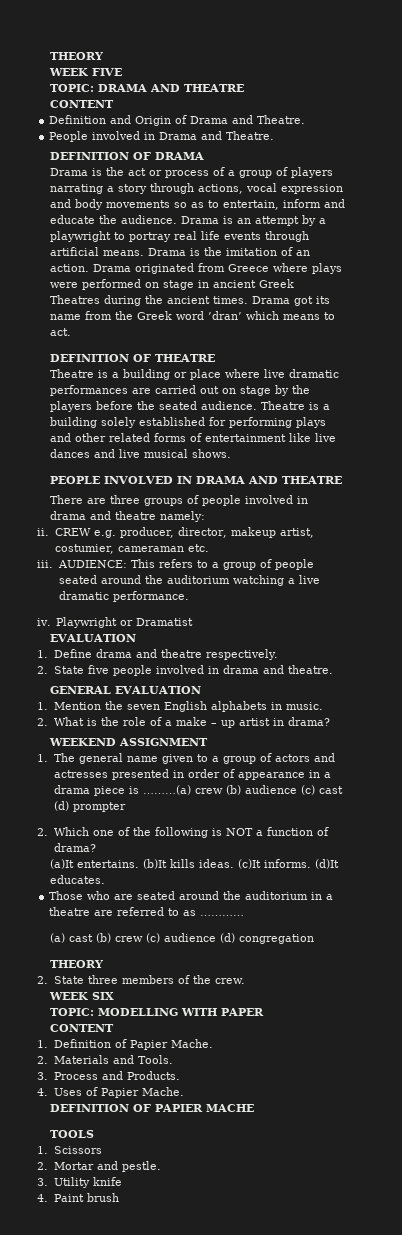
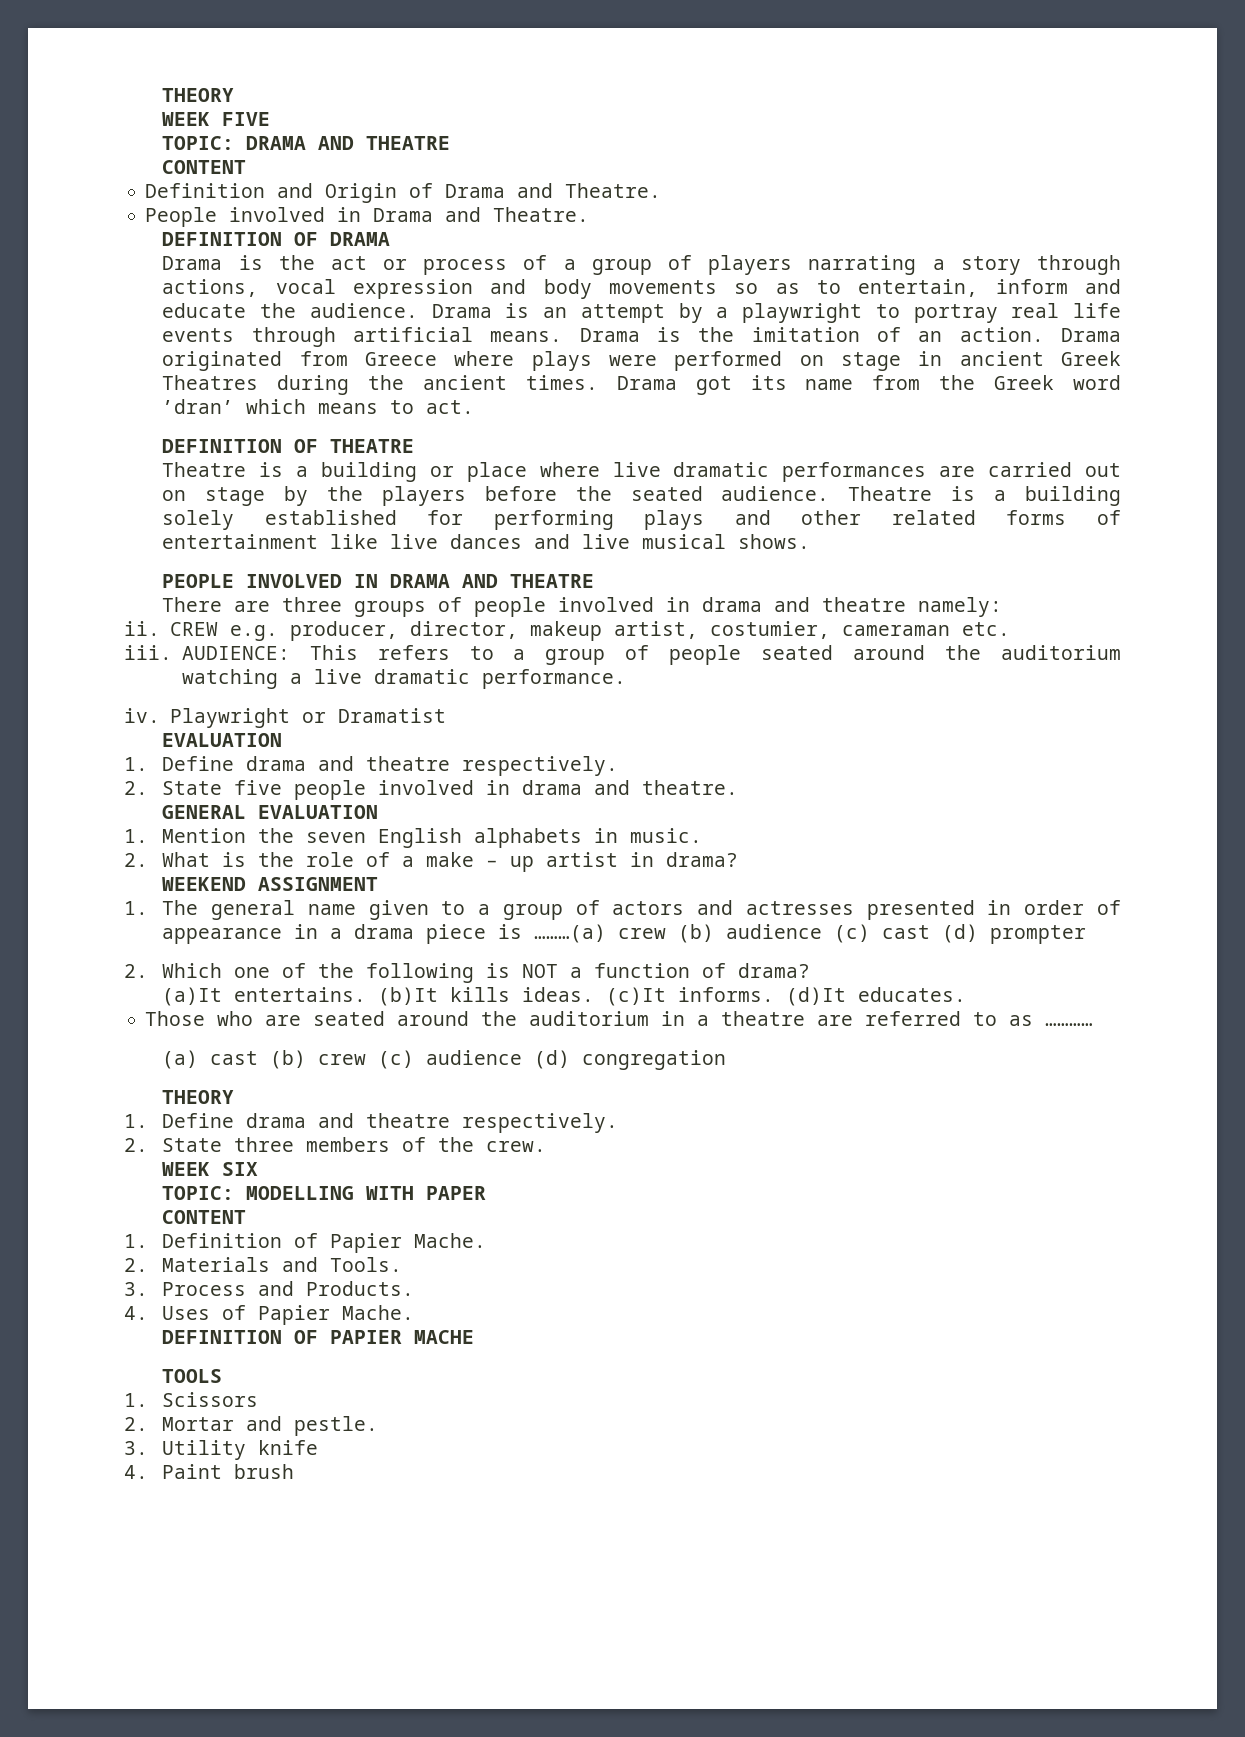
(103, 964) none -> [124,1113,619,1133] // 1. Define drama and theatre respectively.

